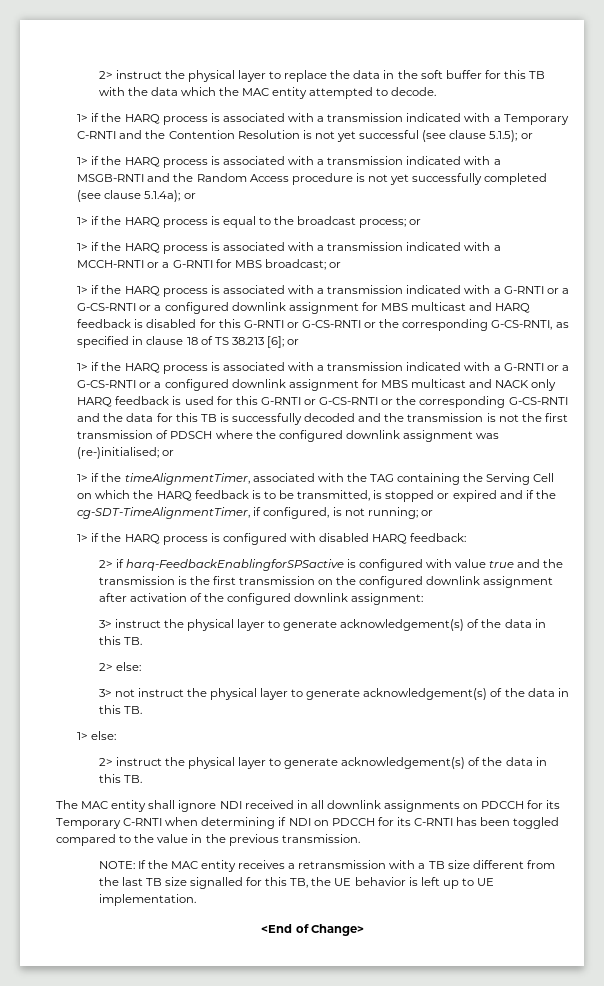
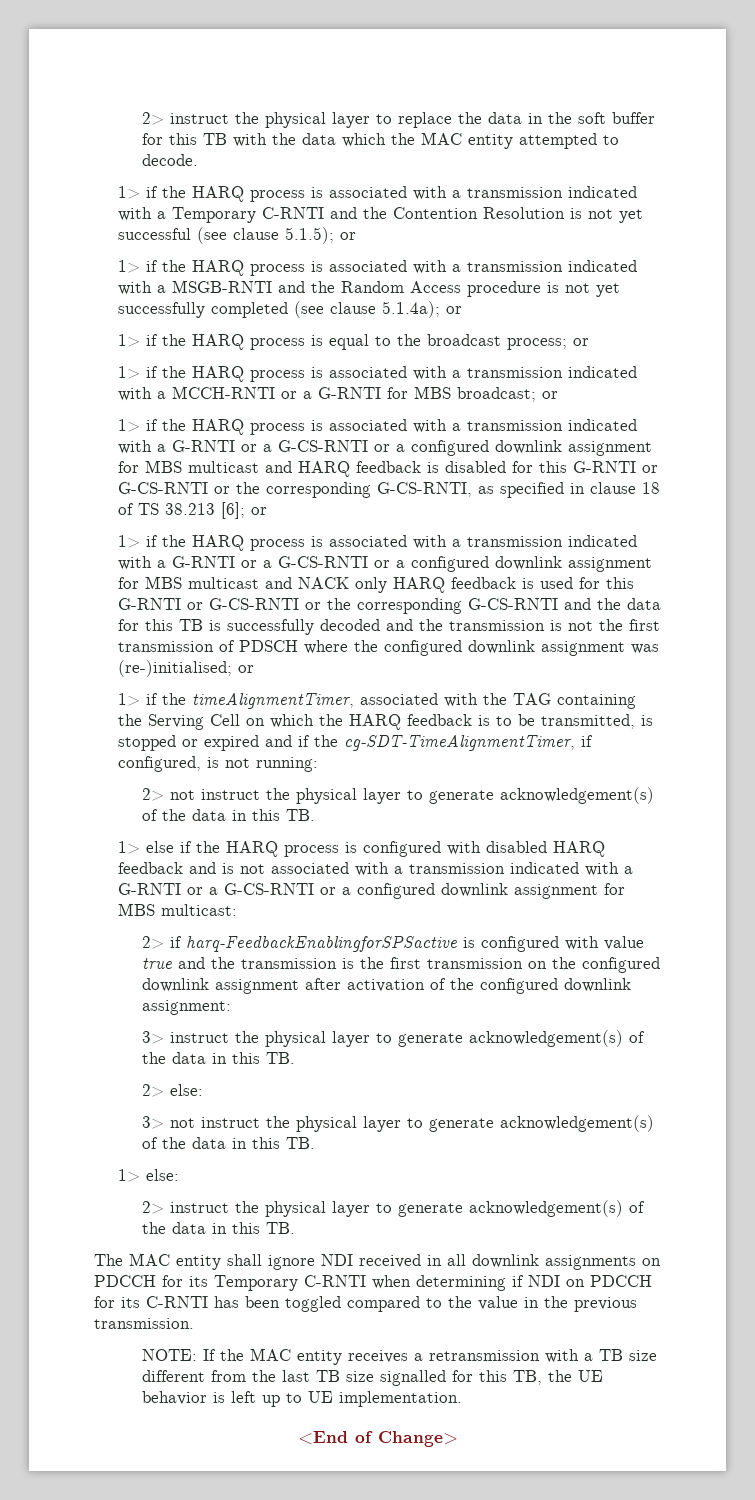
[367,507,433,519] [77,534,89,542] running; or // 1> -> [255,757,318,772] [141,787,654,804] [141,809,315,821] [117,841,174,854] running: // 2> not instruct the physical layer to generate acknowledgement(s) of the data in this TB. // 1> else
[410,533,467,542] feedback: -> [117,862,633,876] [117,883,625,899] [117,903,237,916] feedback and is not associated with a transmission indicated with a G-RNTI or a G-CS-RNTI or a configured downlink assignment for MBS multicast:

